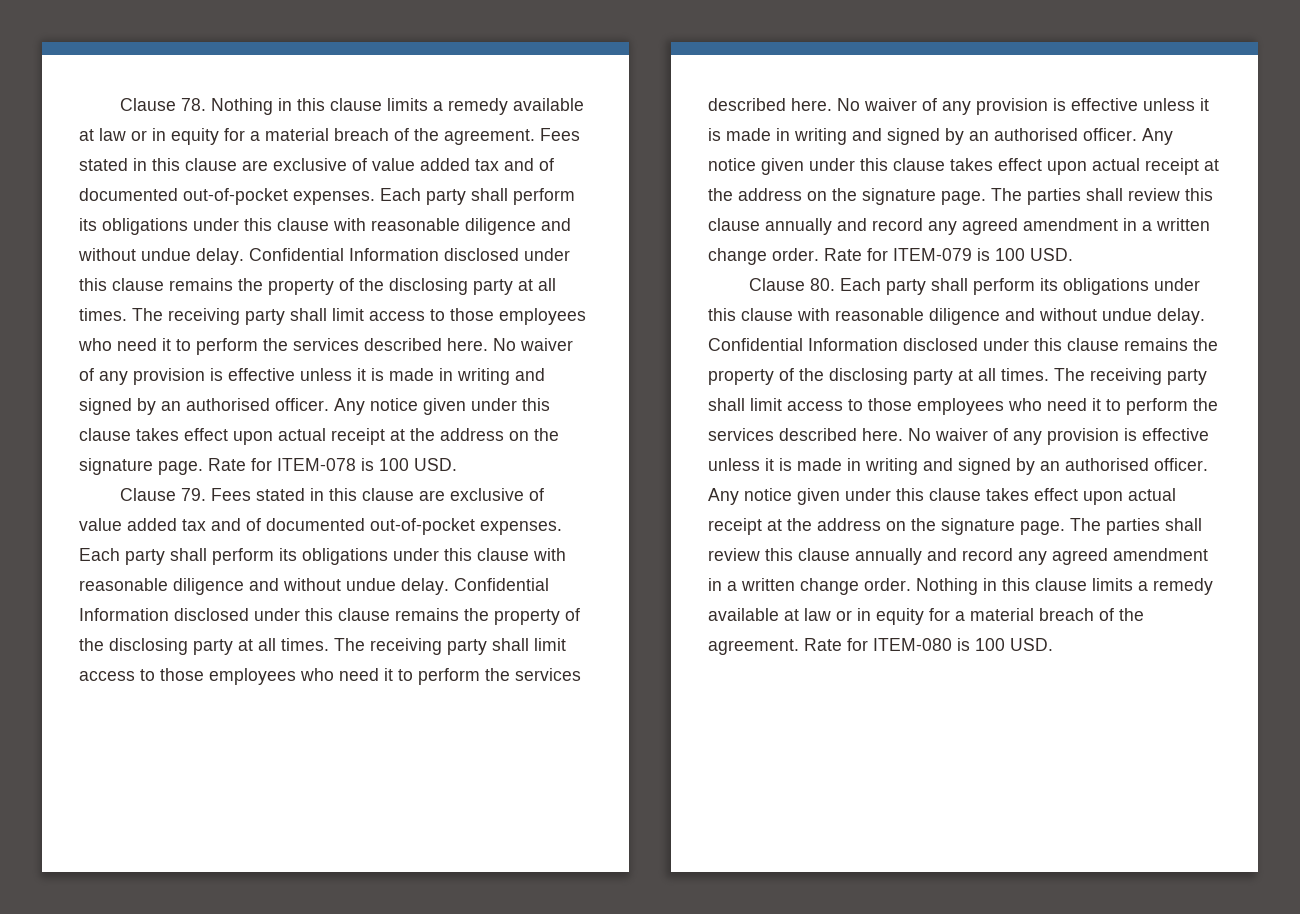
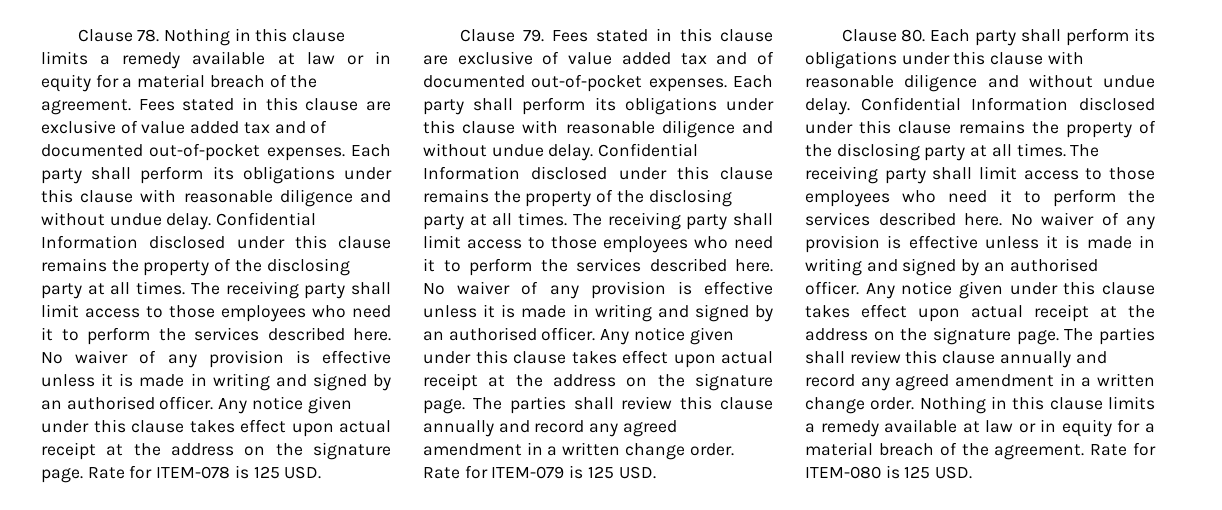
[379,458,409,471] 100 -> [253,466,280,479] 125
[995,248,1025,261] 100 -> [587,466,614,479] 125
[975,638,1005,651] 100 -> [904,466,931,479] 125

